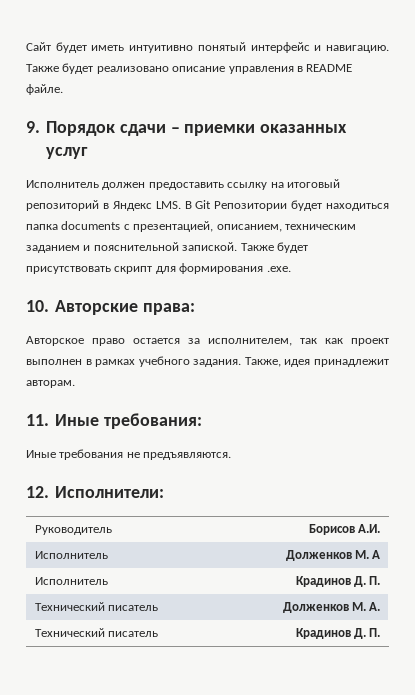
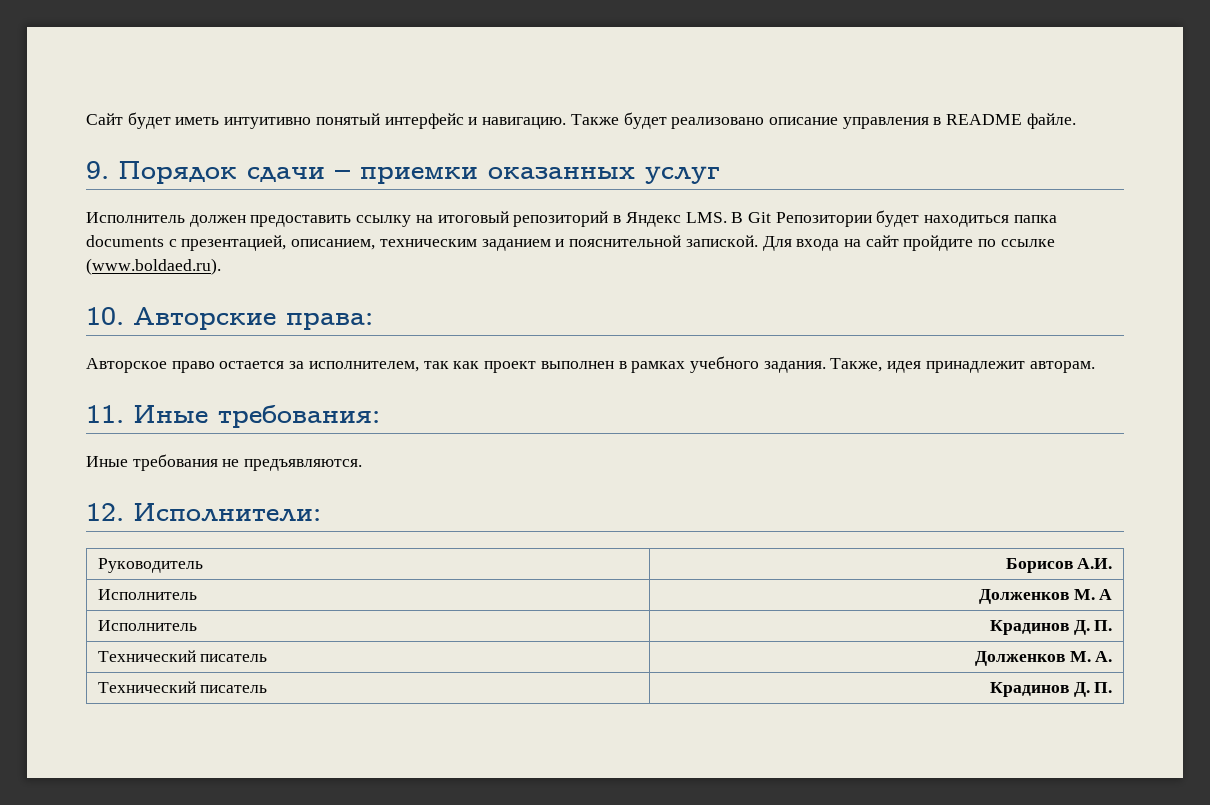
[240,242,308,253] [26,263,291,274] Также будет присутствовать скрипт для формирования .exe. -> [762,235,1055,251] [86,258,221,275] Для входа на сайт пройдите по ссылке (www.boldaed.ru).

